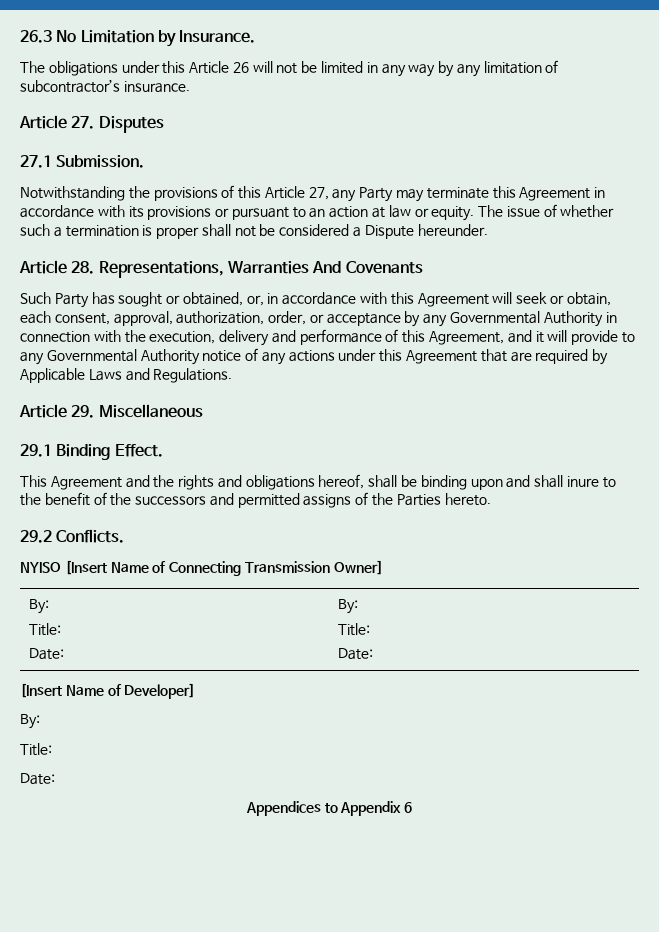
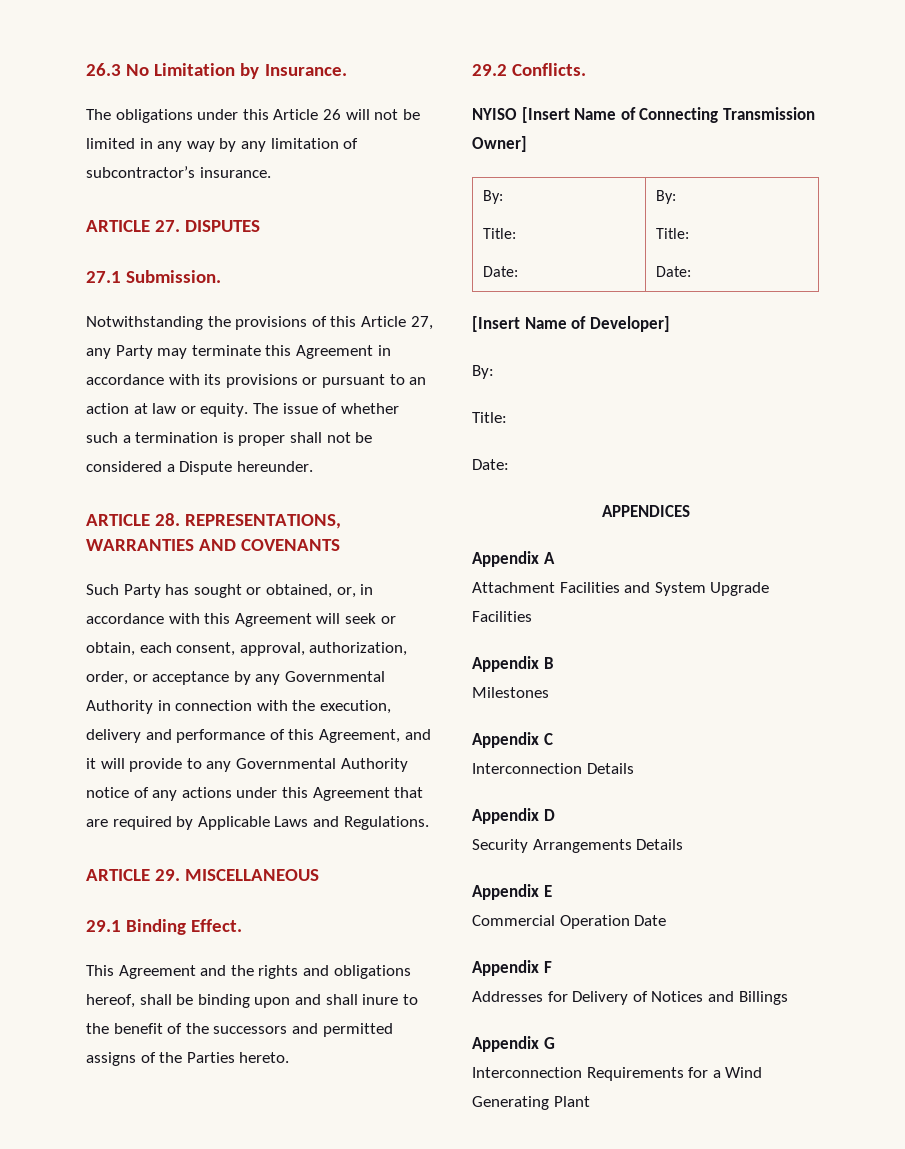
[19,115,164,133] Article 27. Disputes -> [86,220,261,232] ARTICLE 27. DISPUTES
[19,260,423,278] Article 28. Representations, Warranties And Covenants -> [86,513,342,529] [86,539,341,551] ARTICLE 28. REPRESENTATIONS, WARRANTIES AND COVENANTS
[19,404,203,418] Article 29. Miscellaneous -> [86,869,320,881] ARTICLE 29. MISCELLANEOUS
[245,801,413,816] Appendices to Appendix 6 -> [601,505,690,517] [472,551,555,567] [472,582,770,596] [472,611,532,622] [472,656,554,672] [472,687,549,698] [472,732,553,748] [472,763,634,774] [472,808,555,824] [472,839,684,853] [472,884,552,900] [472,915,667,929] [472,960,552,976] [472,991,788,1005] [472,1036,555,1052] [472,1067,763,1081] [472,1096,590,1110] APPENDICES // Appendix A // Attachment Facilities and System Upgrade Facilities // Appendix B // Milestones // Appendix C // Interconnection Details // Appendix D // Security Arrangements Details // Appendix E // Commercial Operation Date // Appendix F // Addresses for Delivery of Notices and Billings // Appendix G // Interconnection Requirements for a Wind Generating Plant

